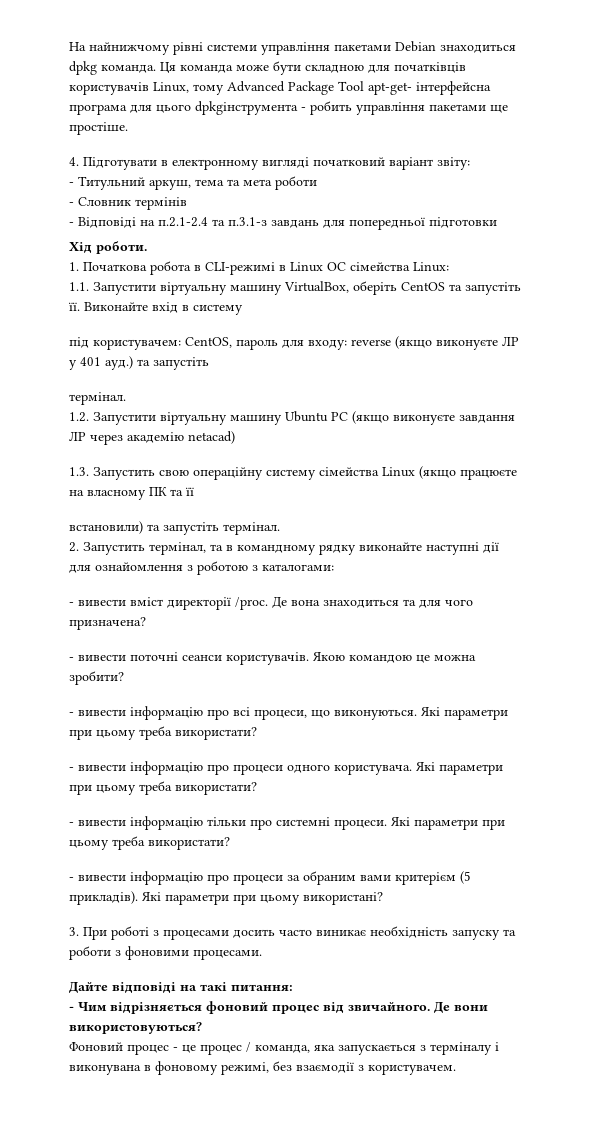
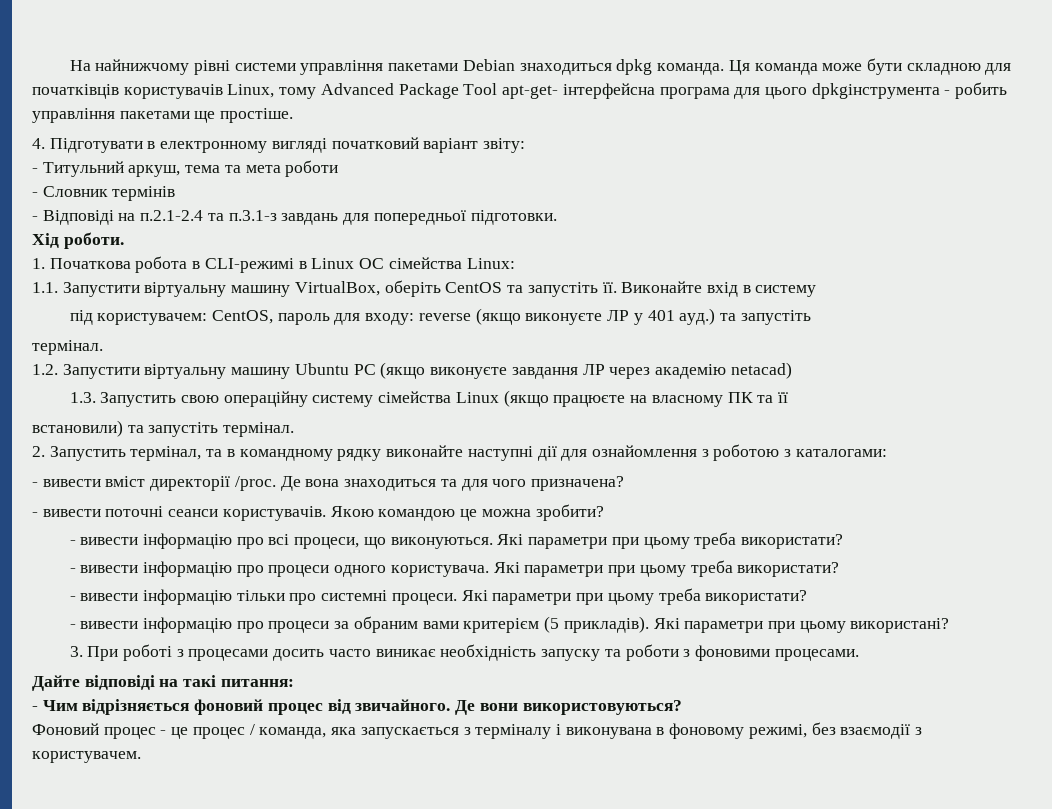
[429,217,497,228] підготовки -> [470,210,557,225] підготовки.

